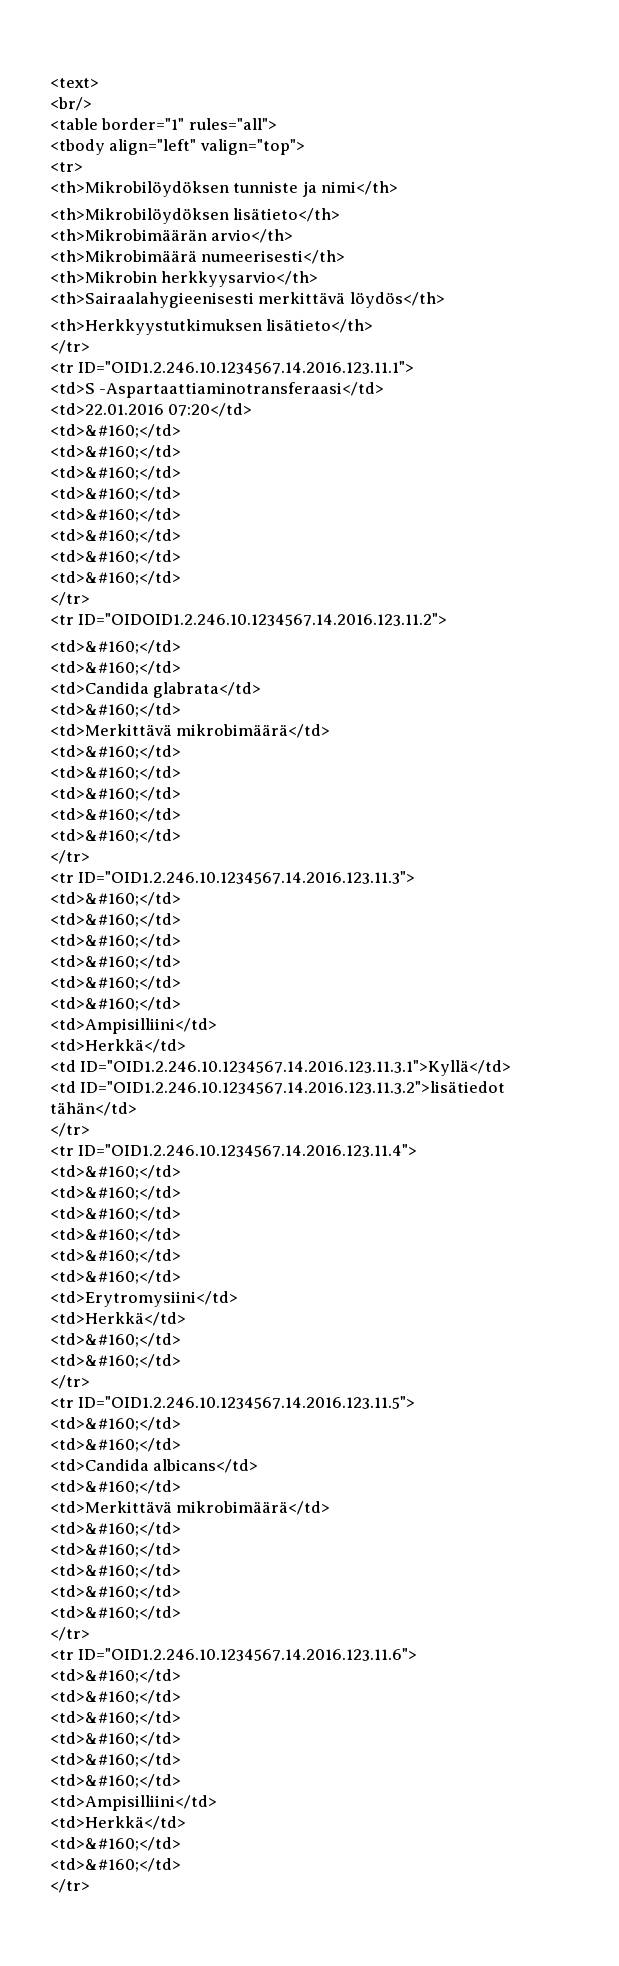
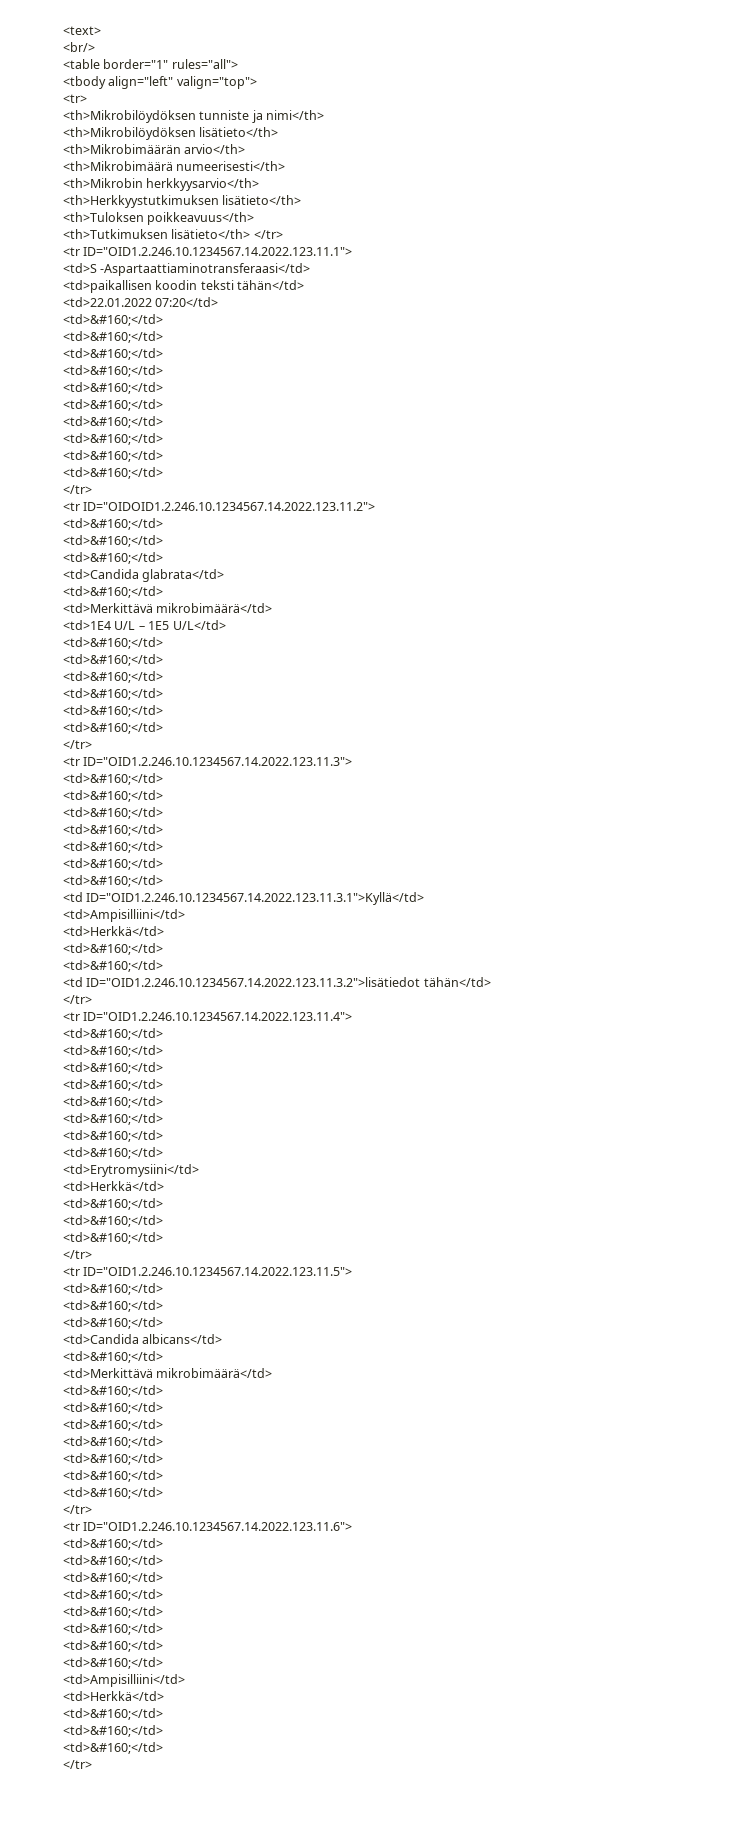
[50,292,445,308] // <th>Sairaalahygieenisesti merkittävä löydös</th> -> (260, 184) none
[50,340,90,354] [50,361,415,374] </tr> // <tr ID="OID1.2.246.10.1234567.14.2016.123.11.1"> -> [63,212,255,225] [63,229,283,239] [63,247,353,256] <th>Tuloksen poikkeavuus</th> // <th>Tutkimuksen lisätieto</th> </tr> // <tr ID="OID1.2.246.10.1234567.14.2022.123.11.1">
[50,403,164,415] <td>22.01.2016 -> [63,280,305,293] [63,297,152,307] <td>paikallisen koodin teksti tähän</td> // <td>22.01.2022
[50,592,90,606] [50,613,448,626] // </tr> // <tr ID="OIDOID1.2.246.10.1234567.14.2016.123.11.2"> -> [63,450,163,462] [63,467,163,479] [63,485,92,494] [63,502,376,511] [63,518,163,530] // <td>&#160;</td> // <td>&#160;</td> // </tr> // <tr ID="OIDOID1.2.246.10.1234567.14.2022.123.11.2"> // <td>&#160;</td>
[50,745,181,759] [50,766,181,780] [50,787,181,801] [50,808,181,822] [50,829,181,843] [50,850,90,864] [50,871,416,884] [50,892,181,906] [50,913,181,927] [50,934,181,948] [50,955,181,969] [50,976,181,990] [50,997,181,1011] [50,1018,217,1034] [50,1039,186,1053] [50,1060,512,1076] [50,1081,506,1094] // <td>&#160;</td> // <td>&#160;</td> // <td>&#160;</td> // <td>&#160;</td> // <td>&#160;</td> // </tr> // <tr ID="OID1.2.246.10.1234567.14.2016.123.11.3"> // <td>&#160;</td> // <td>&#160;</td> // <td>&#160;</td> // <td>&#160;</td> // <td>&#160;</td> // <td>&#160;</td> // <td>Ampisilliini</td> // <td>Herkkä</td> // <td ID="OID1.2.246.10.1234567.14.2016.123.11.3.1">Kyllä</td> // <td ID="OID1.2.246.10.1234567.14.2016.123.11.3.2">lisätiedot -> [63,620,226,630] [63,637,163,649] [63,654,163,666] [63,671,163,683] [63,688,163,700] [63,705,163,717] [63,722,163,734] [63,740,92,749] [63,757,353,766] [63,773,163,785] [63,790,163,802] [63,807,163,819] [63,824,163,836] [63,841,163,853] [63,858,163,870] [63,875,163,887] [63,892,425,905] [63,909,185,922] [63,926,164,936] [63,943,163,955] [63,960,163,972] [63,977,421,987] // <td>1E4 U/L – 1E5 U/L</td> // <td>&#160;</td> // <td>&#160;</td> // <td>&#160;</td> // <td>&#160;</td> // <td>&#160;</td> // <td>&#160;</td> // </tr> // <tr ID="OID1.2.246.10.1234567.14.2022.123.11.3"> // <td>&#160;</td> // <td>&#160;</td> // <td>&#160;</td> // <td>&#160;</td> // <td>&#160;</td> // <td>&#160;</td> // <td>&#160;</td> // <td ID="OID1.2.246.10.1234567.14.2022.123.11.3.1">Kyllä</td> // <td>Ampisilliini</td> // <td>Herkkä</td> // <td>&#160;</td> // <td>&#160;</td> // <td ID="OID1.2.246.10.1234567.14.2022.123.11.3.2">lisätiedot
[78,1144,418,1157] ID="OID1.2.246.10.1234567.14.2016.123.11.4"> -> [83,1012,353,1021] [63,1028,163,1040] [63,1045,163,1057] ID="OID1.2.246.10.1234567.14.2022.123.11.4"> // <td>&#160;</td> // <td>&#160;</td>
[50,1375,90,1389] [50,1396,416,1409] // </tr> // <tr ID="OID1.2.246.10.1234567.14.2016.123.11.5"> -> [63,1232,163,1244] [63,1250,92,1259] [63,1267,353,1276] [63,1283,163,1295] // <td>&#160;</td> // </tr> // <tr ID="OID1.2.246.10.1234567.14.2022.123.11.5"> // <td>&#160;</td>
[50,1627,90,1641] [50,1648,418,1661] // </tr> // <tr ID="OID1.2.246.10.1234567.14.2016.123.11.6"> -> [63,1470,163,1482] [63,1487,163,1499] [63,1505,92,1514] [63,1522,353,1531] [63,1538,163,1550] [63,1555,163,1567] // <td>&#160;</td> // <td>&#160;</td> // </tr> // <tr ID="OID1.2.246.10.1234567.14.2022.123.11.6"> // <td>&#160;</td> // <td>&#160;</td>
(181, 1865) none -> [63,1742,163,1754] // <td>&#160;</td>

